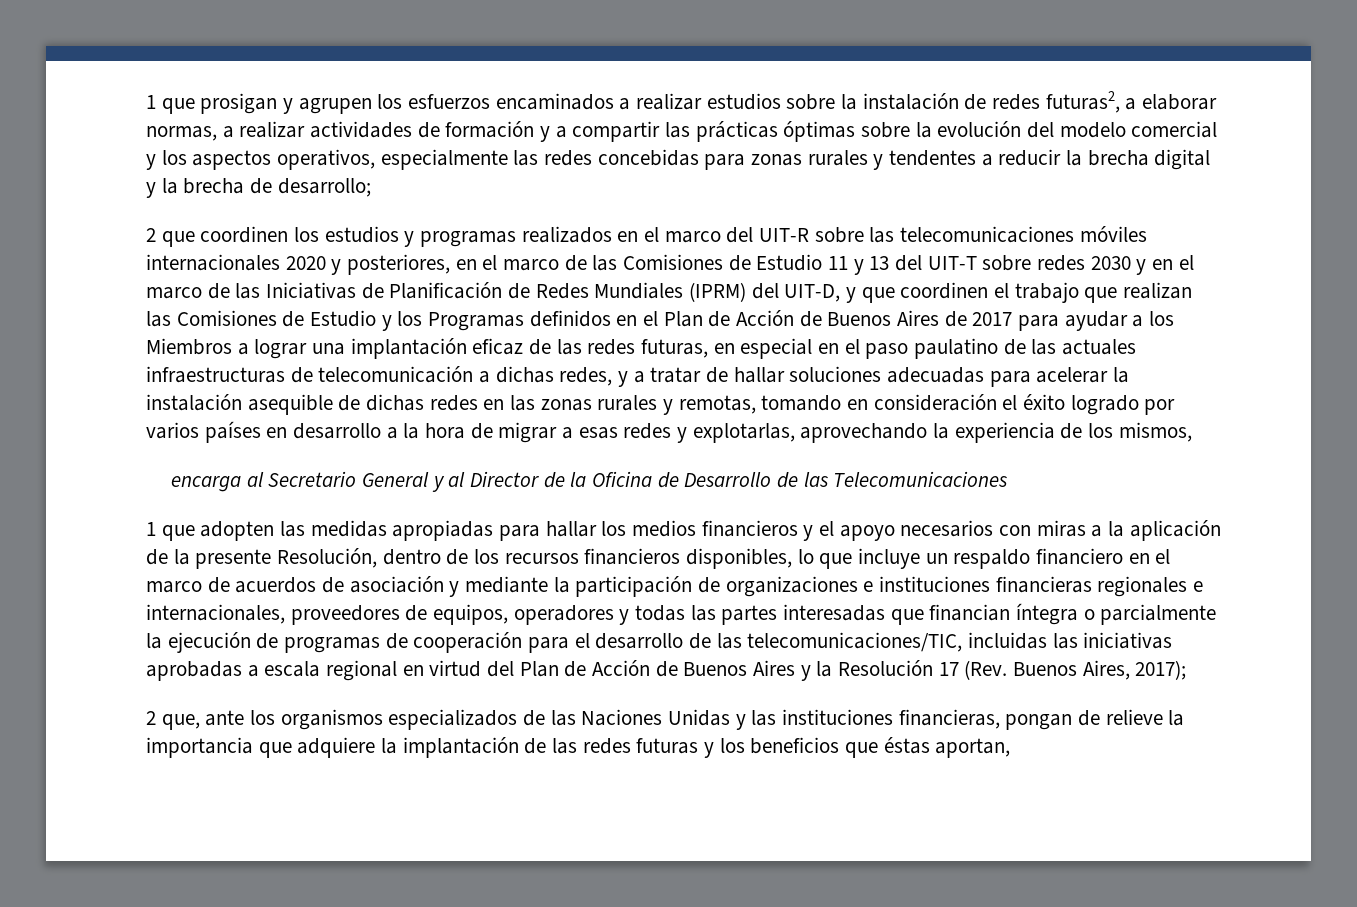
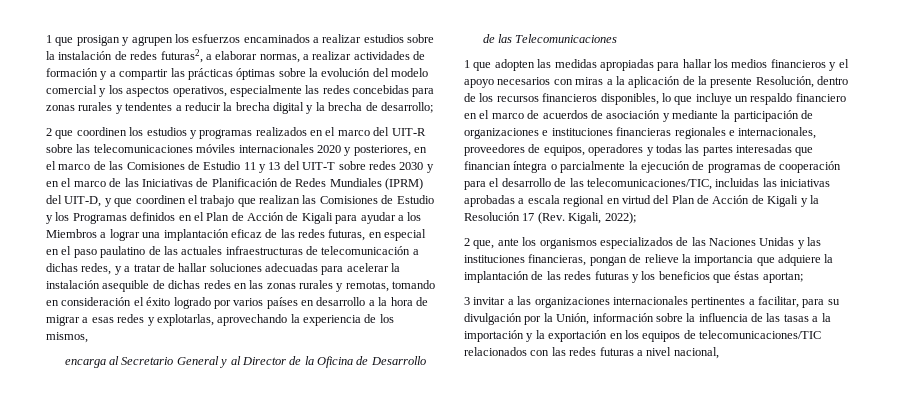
[827,310,1013,327] Buenos Aires de 2017 -> [301,212,333,224] Kigali
[683,660,796,676] Buenos Aires -> [767,195,799,207] Kigali
[1013,660,1187,680] Buenos Aires, 2017); -> [568,212,636,224] Kigali, 2022);
[935,738,1011,758] aportan, -> [762,272,803,283] [464,296,840,308] [464,313,831,325] [464,330,821,342] [464,347,719,359] aportan; // 3 invitar a las organizaciones internacionales pertinentes a facilitar, para su divulgación por la Unión, información sobre la influencia de las tasas a la importación y la exportación en los equipos de telecomunicaciones/TIC relacionados con las redes futuras a nivel nacional,

